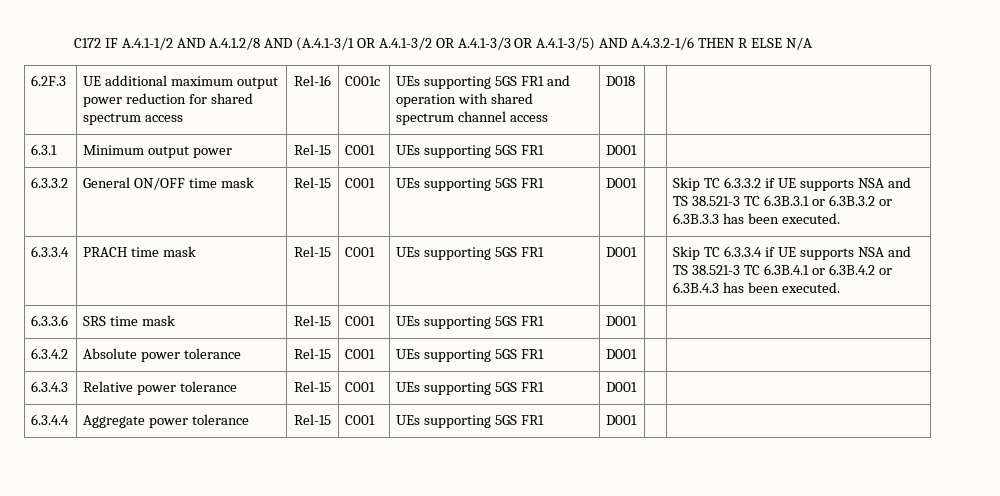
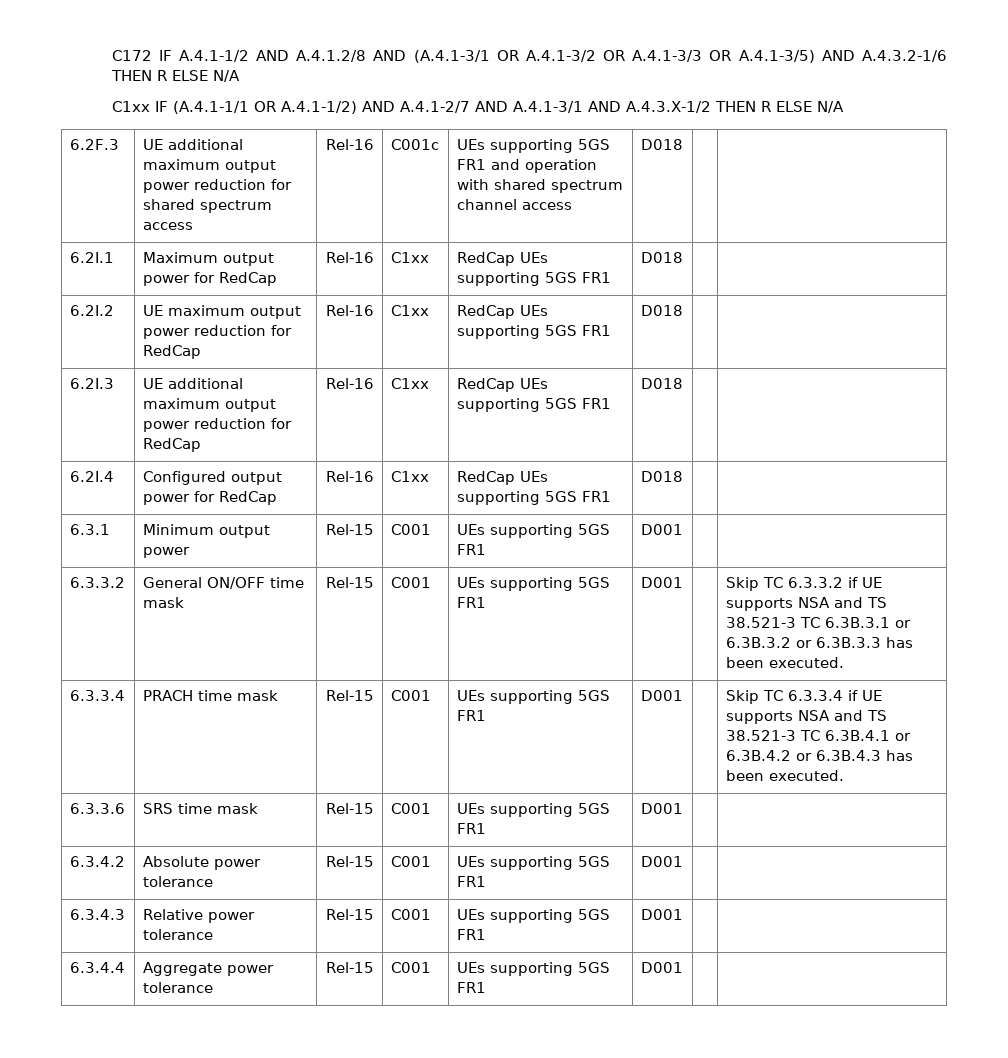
(812, 43) none -> [111,101,844,114] // C1xx IF (A.4.1-1/1 OR A.4.1-1/2) AND A.4.1-2/7 AND A.4.1-3/1 AND A.4.3.X-1/2 THEN R ELSE N/A
(636, 81) none -> [69,252,114,263] [142,252,274,266] [142,272,277,286] [325,252,374,263] [390,252,429,263] [456,252,548,266] [456,272,611,286] [640,252,683,263] [69,305,114,316] [142,305,301,319] [142,325,292,339] [142,345,201,359] [325,305,374,316] [390,305,429,316] [456,305,548,319] [456,325,611,339] [640,305,683,316] [69,378,114,389] [142,378,243,389] [142,398,276,412] [142,418,292,432] [142,438,201,452] [325,378,374,389] [390,378,429,389] [456,378,548,392] [456,398,611,412] [640,378,683,389] [69,471,114,482] [142,471,282,485] [142,491,277,505] [325,471,374,482] [390,471,429,482] [456,471,548,485] [456,491,611,505] [640,471,683,482] // 6.2I.1 | Maximum output power for RedCap | Rel-16 | C1xx | RedCap UEs supporting 5GS FR1 | D018 | | // 6.2I.2 | UE maximum output power reduction for RedCap | Rel-16 | C1xx | RedCap UEs supporting 5GS FR1 | D018 | | // 6.2I.3 | UE additional maximum output power reduction for RedCap | Rel-16 | C1xx | RedCap UEs supporting 5GS FR1 | D018 | | // 6.2I.4 | Configured output power for RedCap | Rel-16 | C1xx | RedCap UEs supporting 5GS FR1 | D018 | |

